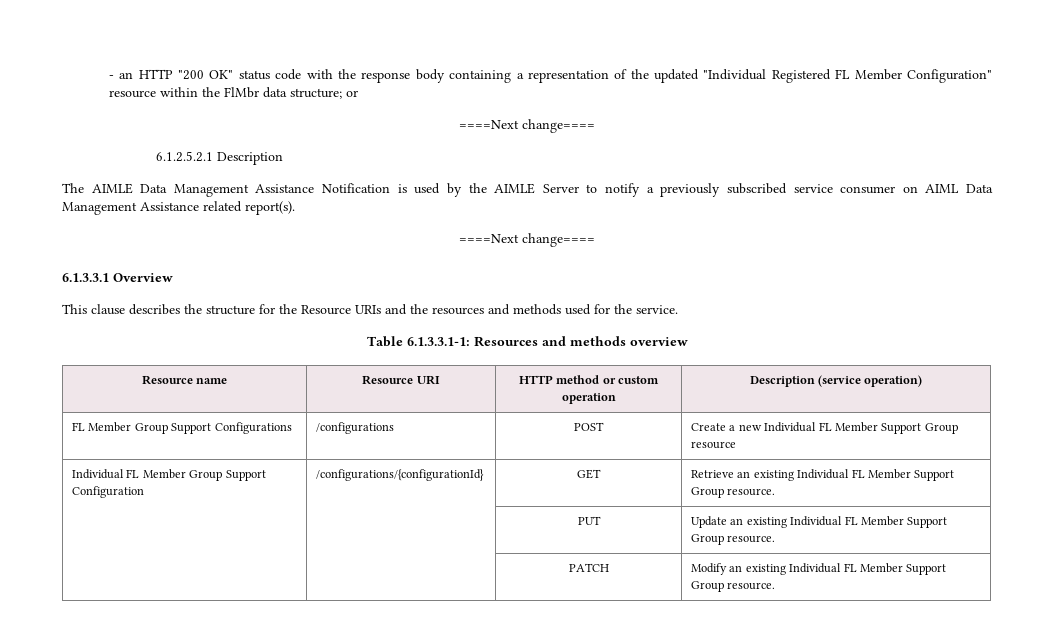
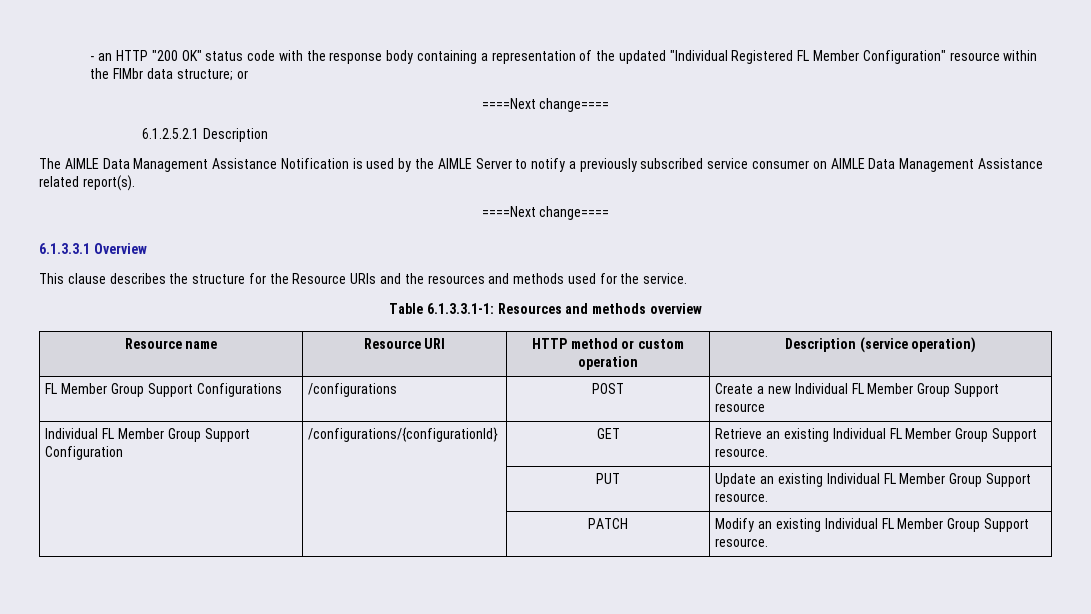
[925,184,960,193] AIML -> [830,158,865,169] AIMLE
[881,423,958,434] Support Group -> [917,383,999,397] Group Support
[914,470,955,481] [691,487,725,498] Support Group -> [955,428,1037,442] Group Support
[907,517,948,528] [691,534,725,545] Support Group -> [949,473,1031,487] Group Support
[906,564,947,575] [691,581,725,592] Support Group -> [947,518,1029,532] Group Support

